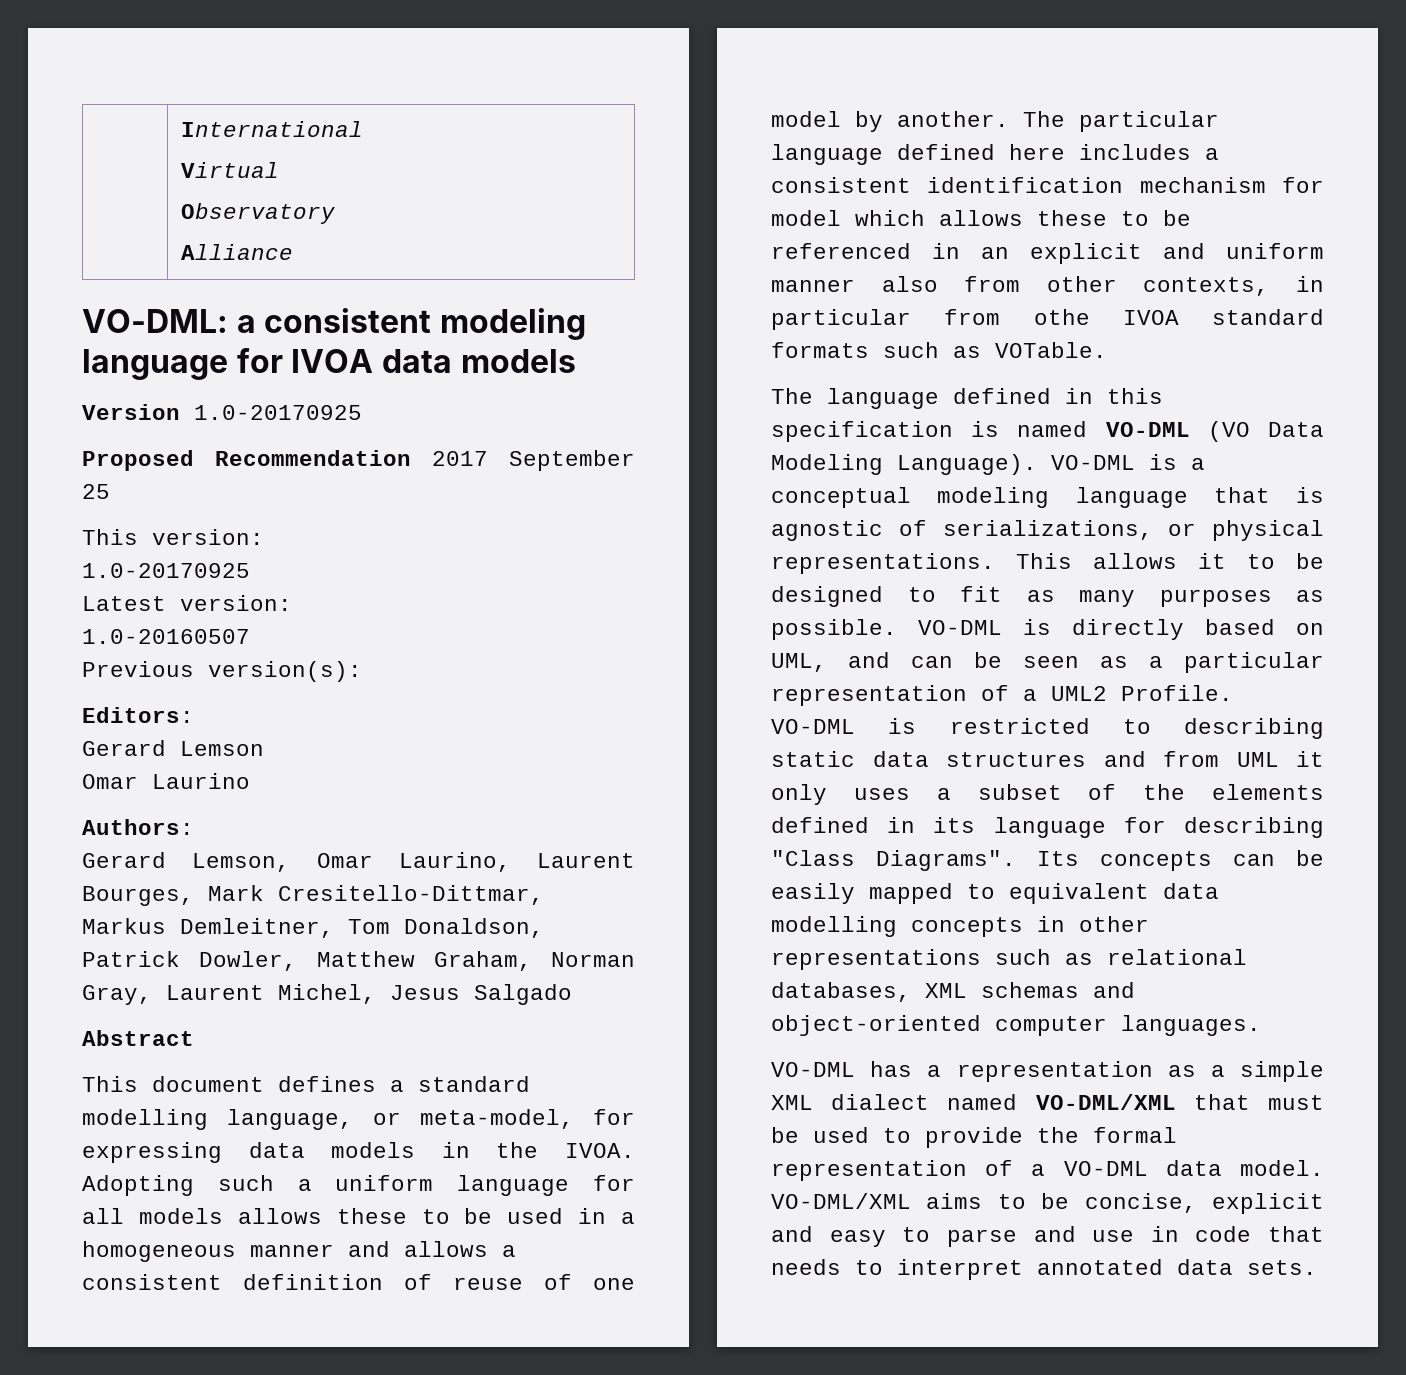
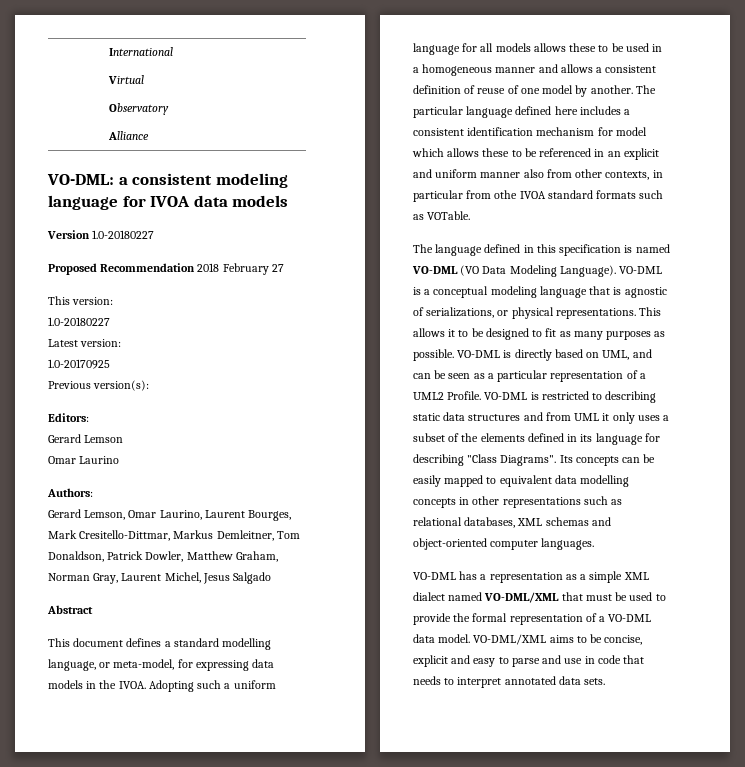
[194,405,362,420] 1.0-20170925 -> [92,230,155,239] 1.0-20180227
[432,450,635,471] [82,484,110,499] 2017 September 25 -> [197,263,284,275] 2018 February 27
[82,563,250,578] 1.0-20170925 -> [48,317,110,326] 1.0-20180227
[82,629,250,644] 1.0-20160507 -> [48,359,110,369] 1.0-20170925

